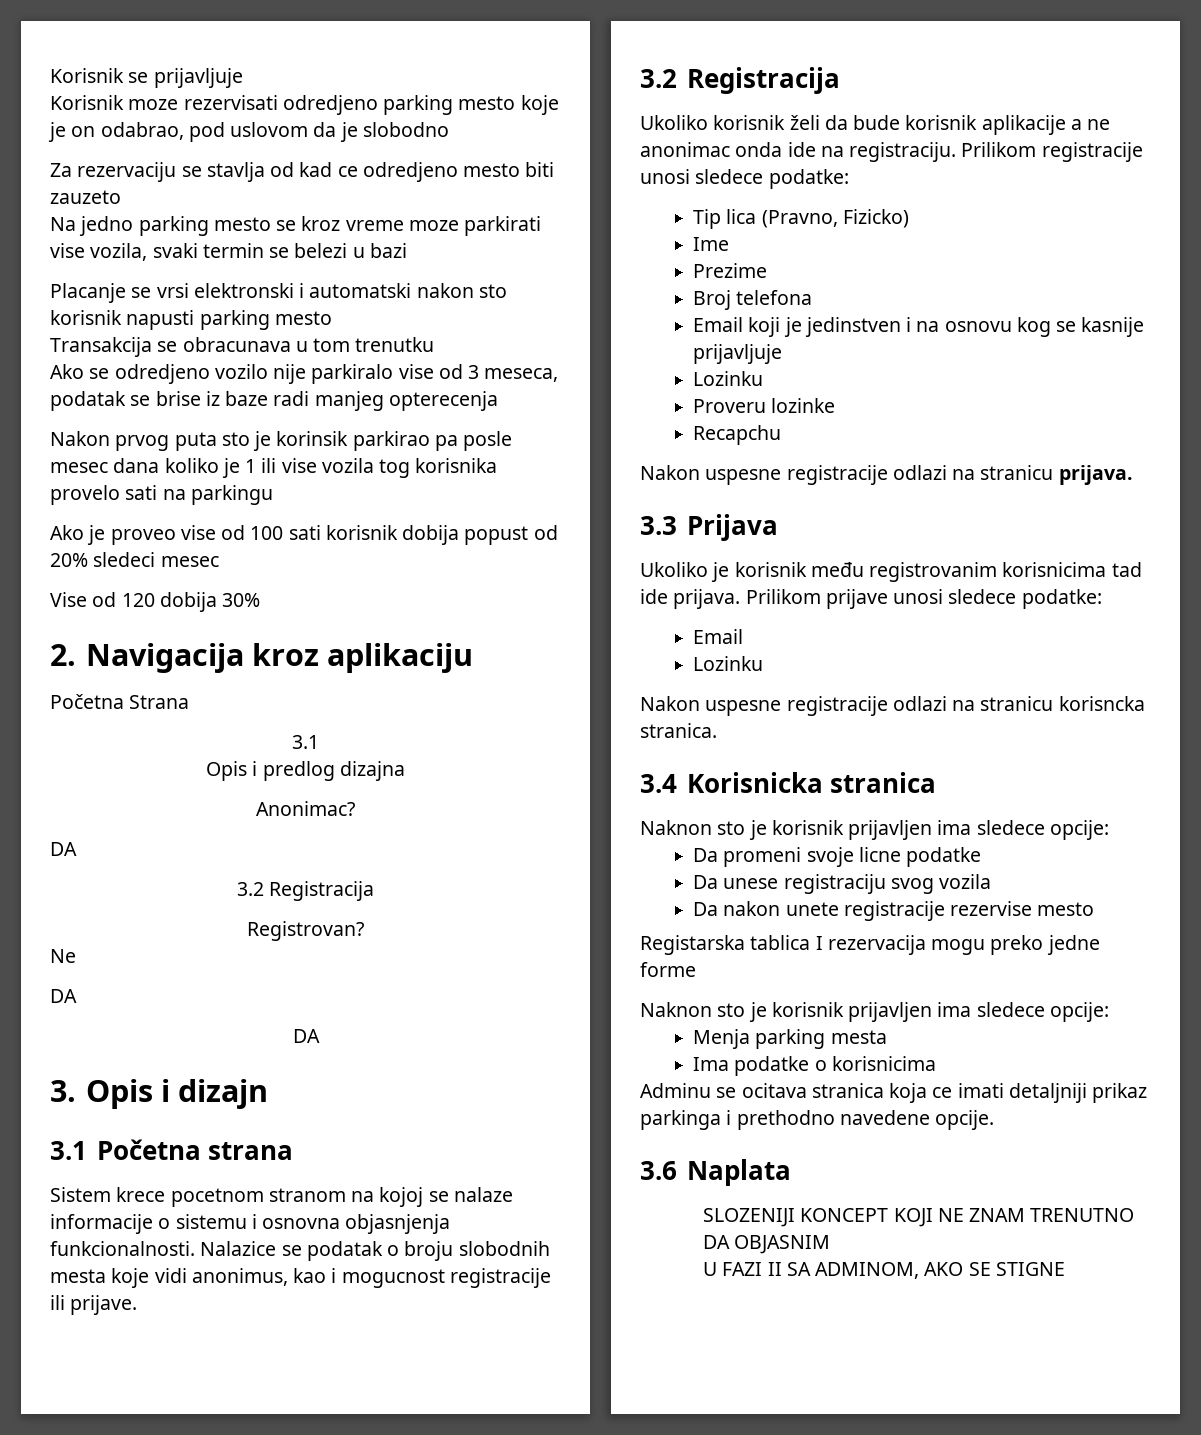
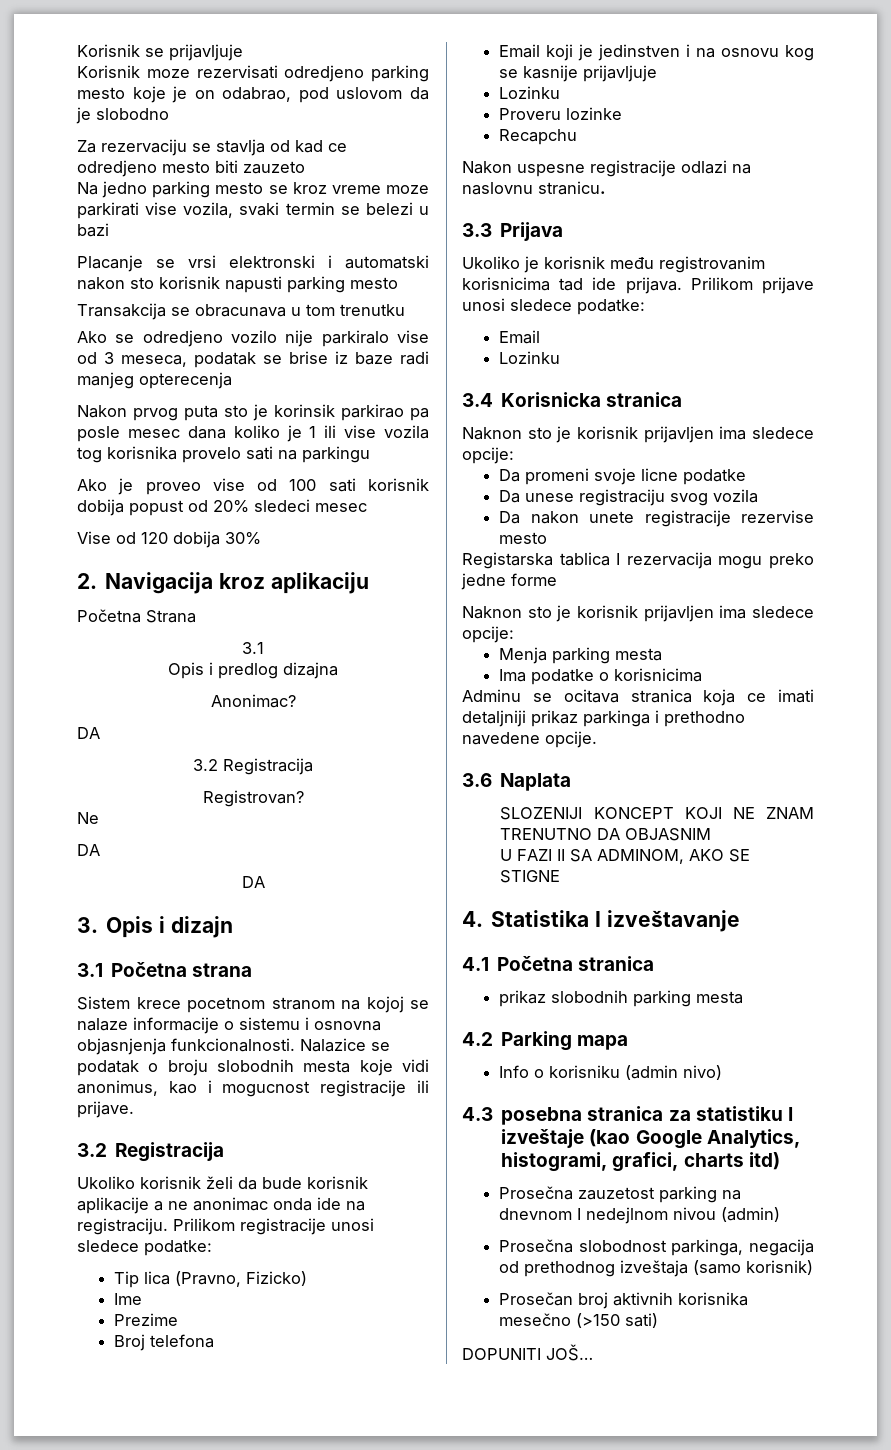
[980,465,1133,485] stranicu prijava. -> [462,181,606,195] naslovnu stranicu.
[640,696,1145,716] [640,723,717,738] // Nakon uspesne registracije odlazi na stranicu korisncka stranica. -> (561, 357) none
(1065, 1269) none -> [462,910,740,932] [462,956,655,971] [499,990,744,1007] [462,1031,629,1051] [499,1065,723,1080] [462,1106,793,1125] [501,1129,800,1149] [501,1152,780,1172] [499,1186,742,1203] [499,1207,781,1224] [499,1239,814,1256] [499,1260,814,1277] [499,1292,749,1309] [499,1313,659,1328] [462,1344,593,1361] // 4. Statistika I izveštavanje // 4.1 Početna stranica // prikaz slobodnih parking mesta // 4.2 Parking mapa // Info o korisniku (admin nivo) // 4.3 posebna stranica za statistiku I izveštaje (kao Google Analytics, histogrami, grafici, charts itd) // Prosečna zauzetost parking na dnevnom I nedejlnom nivou (admin) // Prosečna slobodnost parkinga, negacija od prethodnog izveštaja (samo korisnik) // Prosečan broj aktivnih korisnika mesečno (>150 sati) // DOPUNITI JOŠ…

